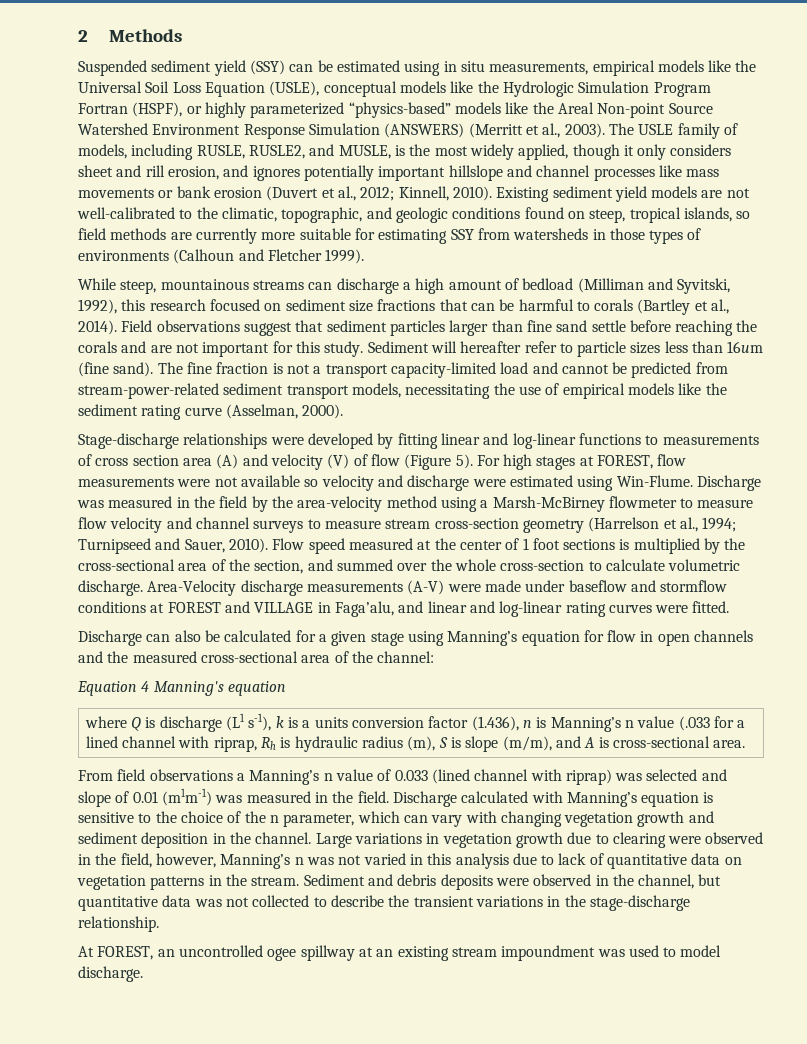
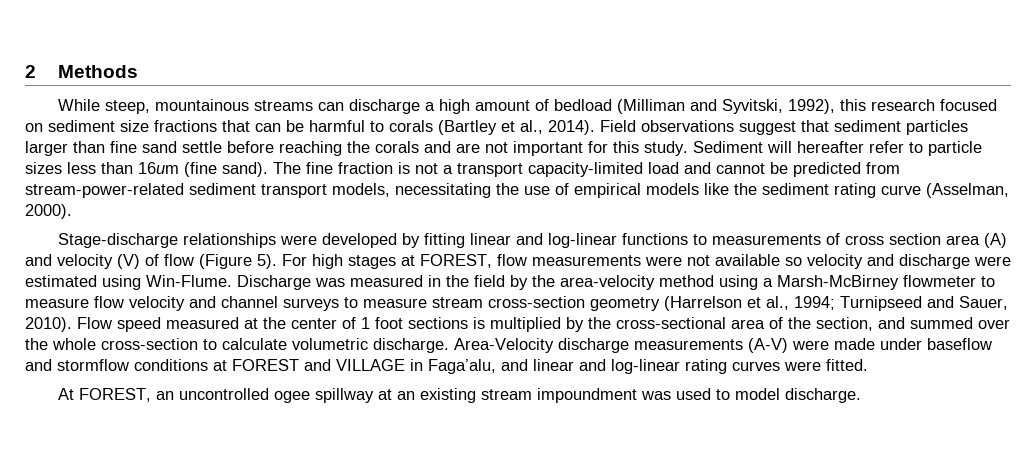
[78,60,757,76] [78,81,711,97] [78,102,713,118] [78,123,738,139] [78,144,732,160] [78,165,720,181] [78,186,750,202] [77,207,751,223] [78,228,702,244] [78,249,365,264] // Suspended sediment yield (SSY) can be estimated using in situ measurements, empirical models like the Universal Soil Loss Equation (USLE), conceptual models like the Hydrologic Simulation Program Fortran (HSPF), or highly parameterized “physics-based” models like the Areal Non-point Source Watershed Environment Response Simulation (ANSWERS) (Merritt et al., 2003). The USLE family of models, including RUSLE, RUSLE2, and MUSLE, is the most widely applied, though it only considers sheet and rill erosion, and ignores potentially important hillslope and channel processes like mass movements or bank erosion (Duvert et al., 2012; Kinnell, 2010). Existing sediment yield models are not well-calibrated to the climatic, topographic, and geologic conditions found on steep, tropical islands, so field methods are currently more suitable for estimating SSY from watersheds in those types of environments (Calhoun and Fletcher 1999). -> (138, 71) none
[78,630,754,646] [78,651,435,663] [77,681,286,696] [84,713,746,732] [85,736,746,752] [78,769,727,785] [78,788,714,807] [78,811,714,827] [78,832,764,848] [78,853,742,869] [77,874,722,890] [78,895,690,911] [78,916,159,932] // Discharge can also be calculated for a given stage using Manning’s equation for flow in open channels and the measured cross-sectional area of the channel: // Equation 4 Manning's equation // where Q is discharge (L1 s-1), k is a units conversion factor (1.436), n is Manning’s n value (.033 for a lined channel with riprap, Rh is hydraulic radius (m), S is slope (m/m), and A is cross-sectional area. // From field observations a Manning’s n value of 0.033 (lined channel with riprap) was selected and slope of 0.01 (m1m-1) was measured in the field. Discharge calculated with Manning’s equation is sensitive to the choice of the n parameter, which can vary with changing vegetation growth and sediment deposition in the channel. Large variations in vegetation growth due to clearing were observed in the field, however, Manning’s n was not varied in this analysis due to lack of quantitative data on vegetation patterns in the stream. Sediment and debris deposits were observed in the channel, but quantitative data was not collected to describe the transient variations in the stage-discharge relationship. -> (868, 365) none

